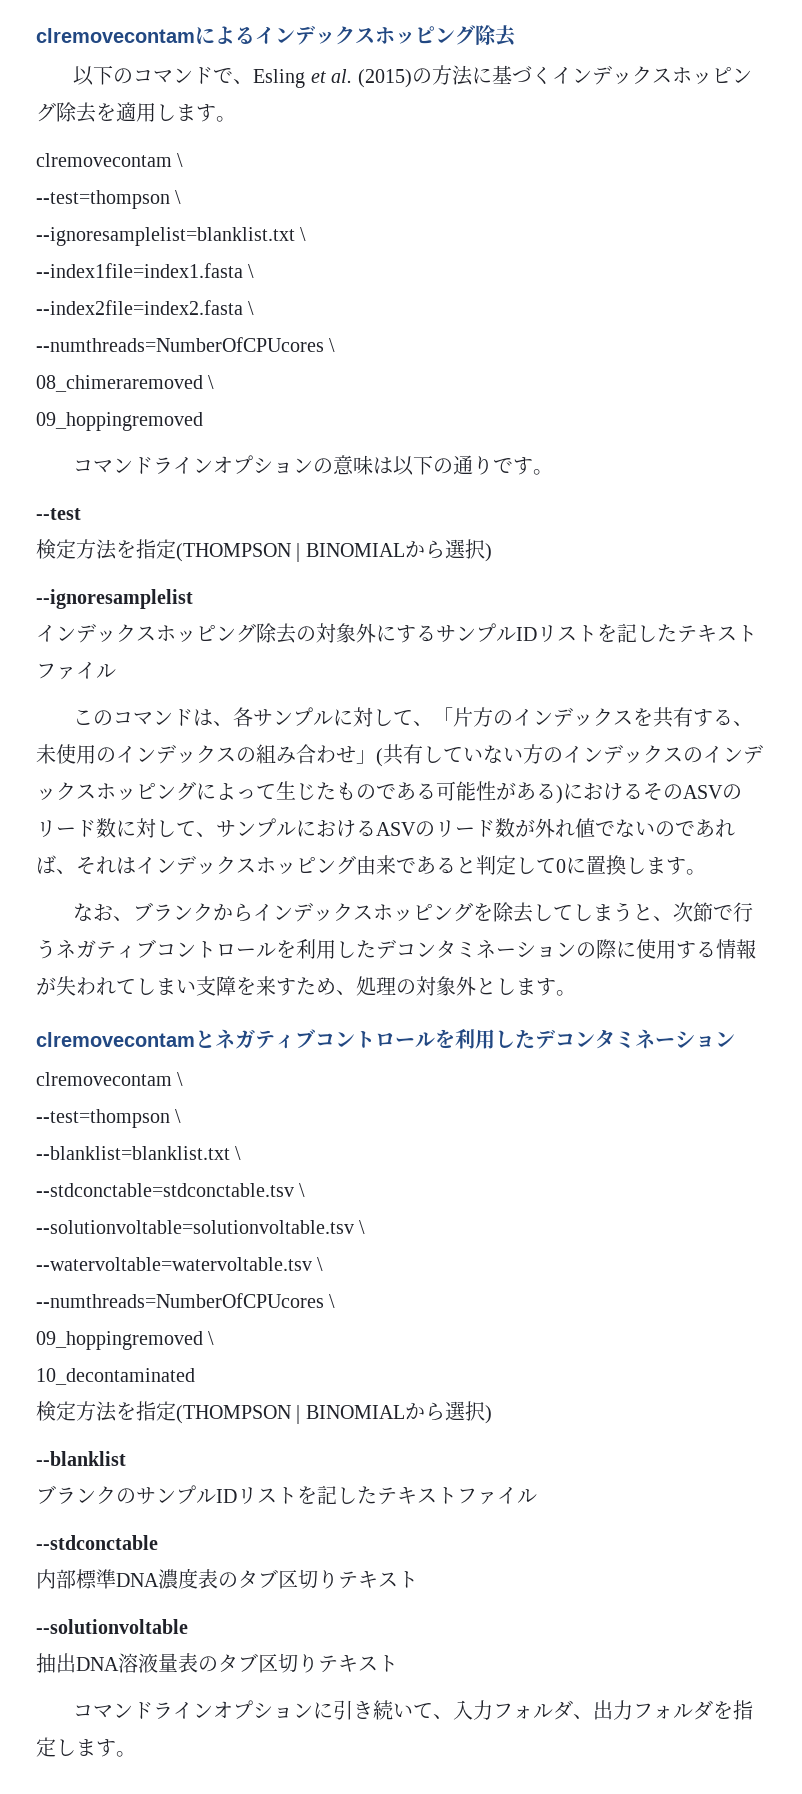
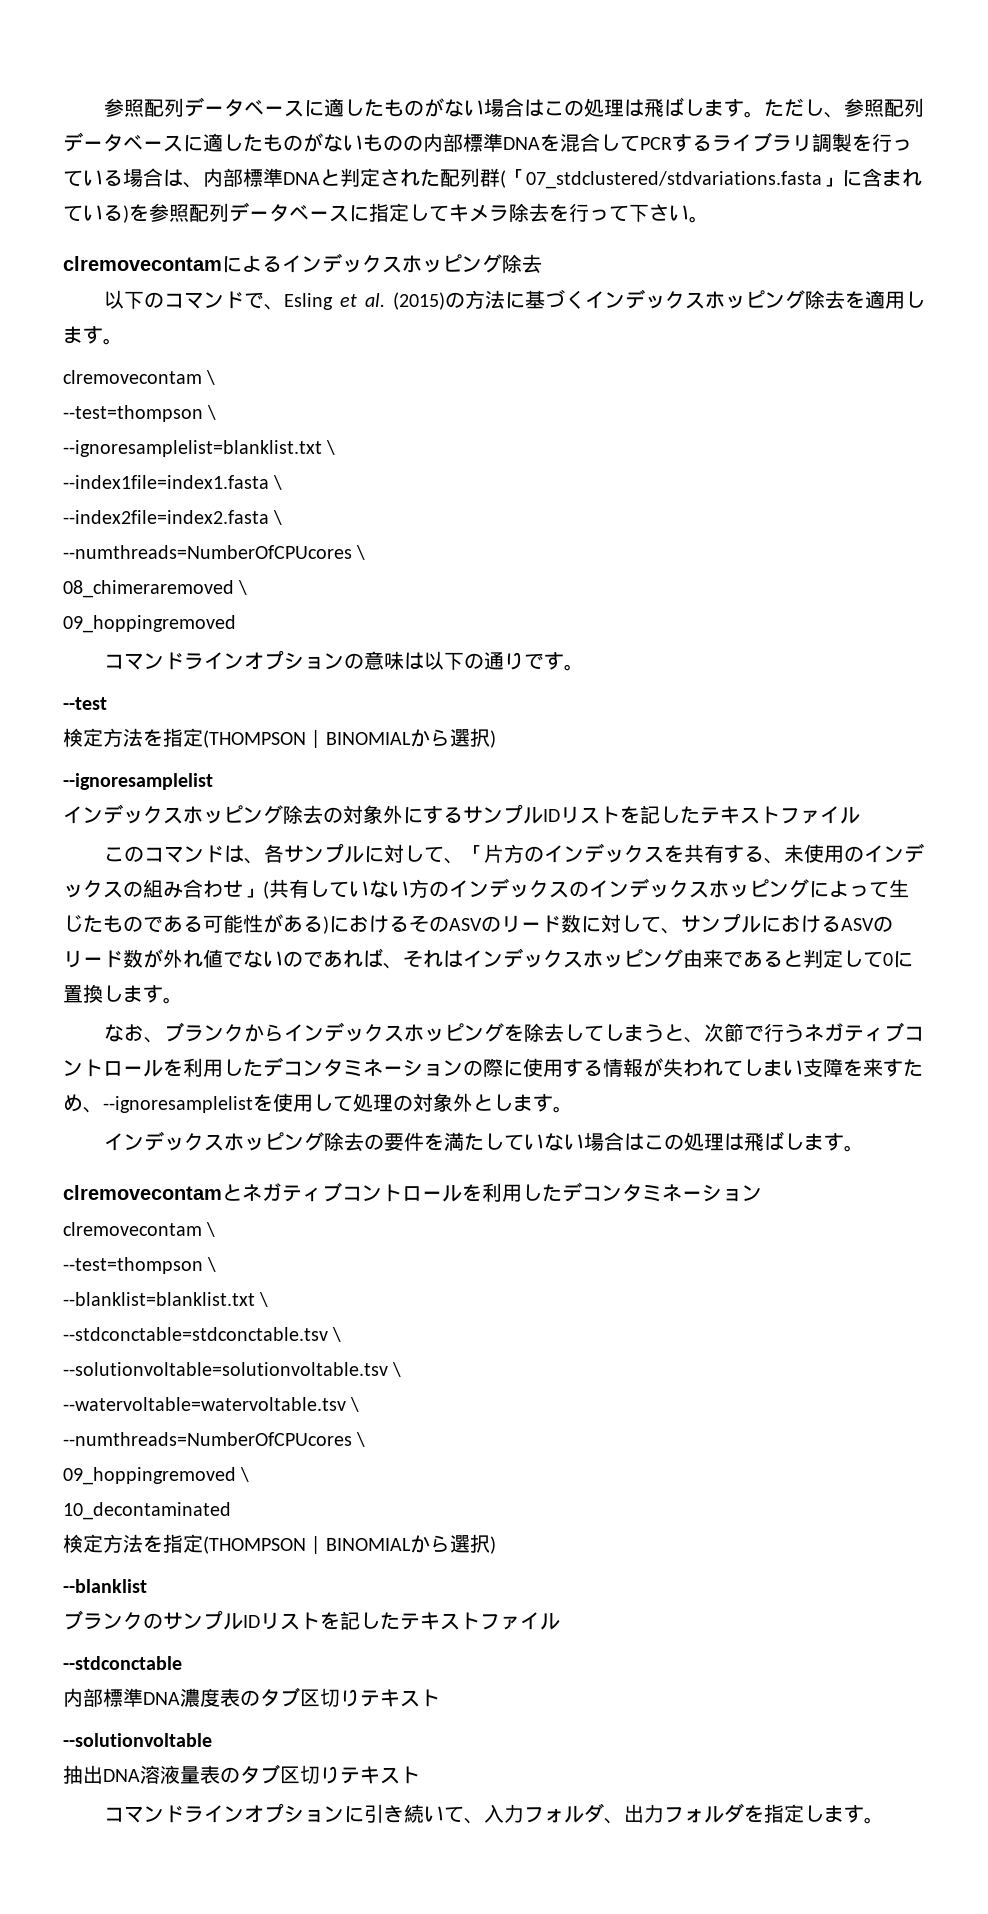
(36, 35) none -> [104,97,925,118] [63,132,912,152] [63,168,922,189] [63,202,709,223] 参照配列データベースに適したものがない場合はこの処理は飛ばします。ただし、参照配列データベースに適したものがないものの内部標準DNAを混合してPCRするライブラリ調製を行っている場合は、内部標準DNAと判定された配列群(「07_stdclustered/stdvariations.fasta」に含まれている)を参照配列データベースに指定してキメラ除去を行って下さい。 //
(356, 992) none -> [103,1093,353,1113] --ignoresamplelistを使用して
(576, 993) none -> [104,1131,865,1152] // インデックスホッピング除去の要件を満たしていない場合はこの処理は飛ばします。

